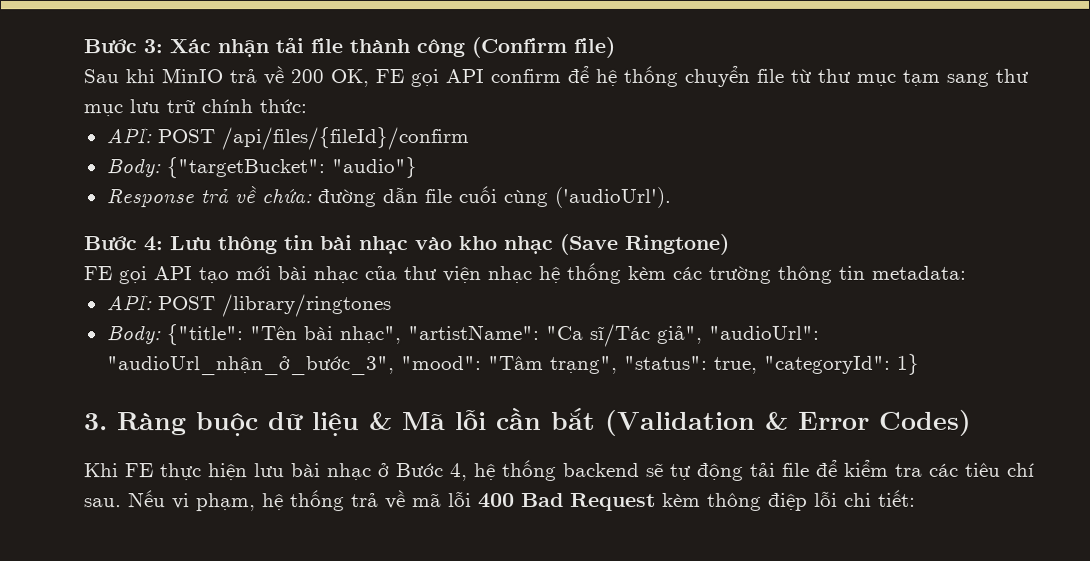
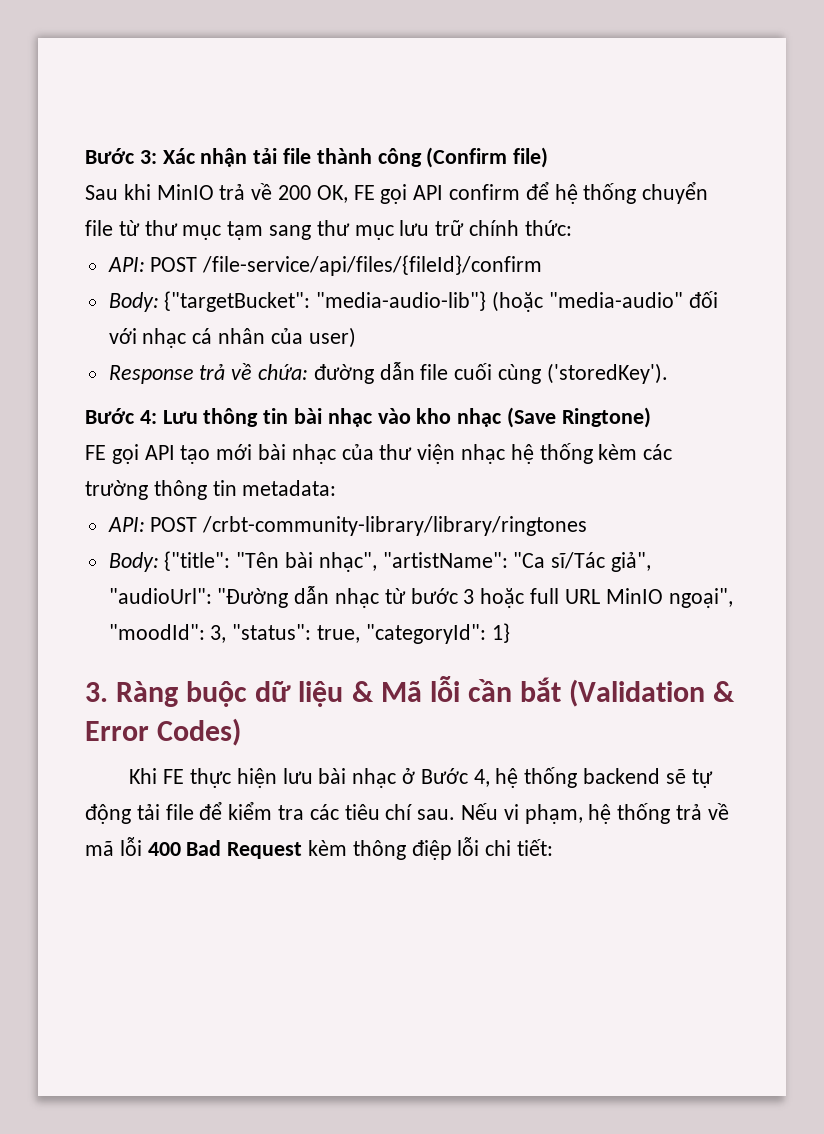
[220,127,469,151] /api/files/{fileId}/confirm -> [202,255,543,276] /file-service/api/files/{fileId}/confirm
[330,157,417,179] "audio"} -> [316,291,718,312] [108,327,356,348] "media-audio-lib"} (hoặc "media-audio" đối với nhạc cá nhân của user)
[553,186,671,208] ('audioUrl'). -> [546,363,668,384] ('storedKey').
[221,294,392,318] /library/ringtones -> [202,516,588,536] /crbt-community-library/library/ringtones
[106,355,618,376] "audioUrl_nhận_ở_bước_3", "mood": "Tâm trạng", -> [217,586,733,608] [108,624,227,643] "Đường dẫn nhạc từ bước 3 hoặc full URL MinIO ngoại", "moodId": 3,

